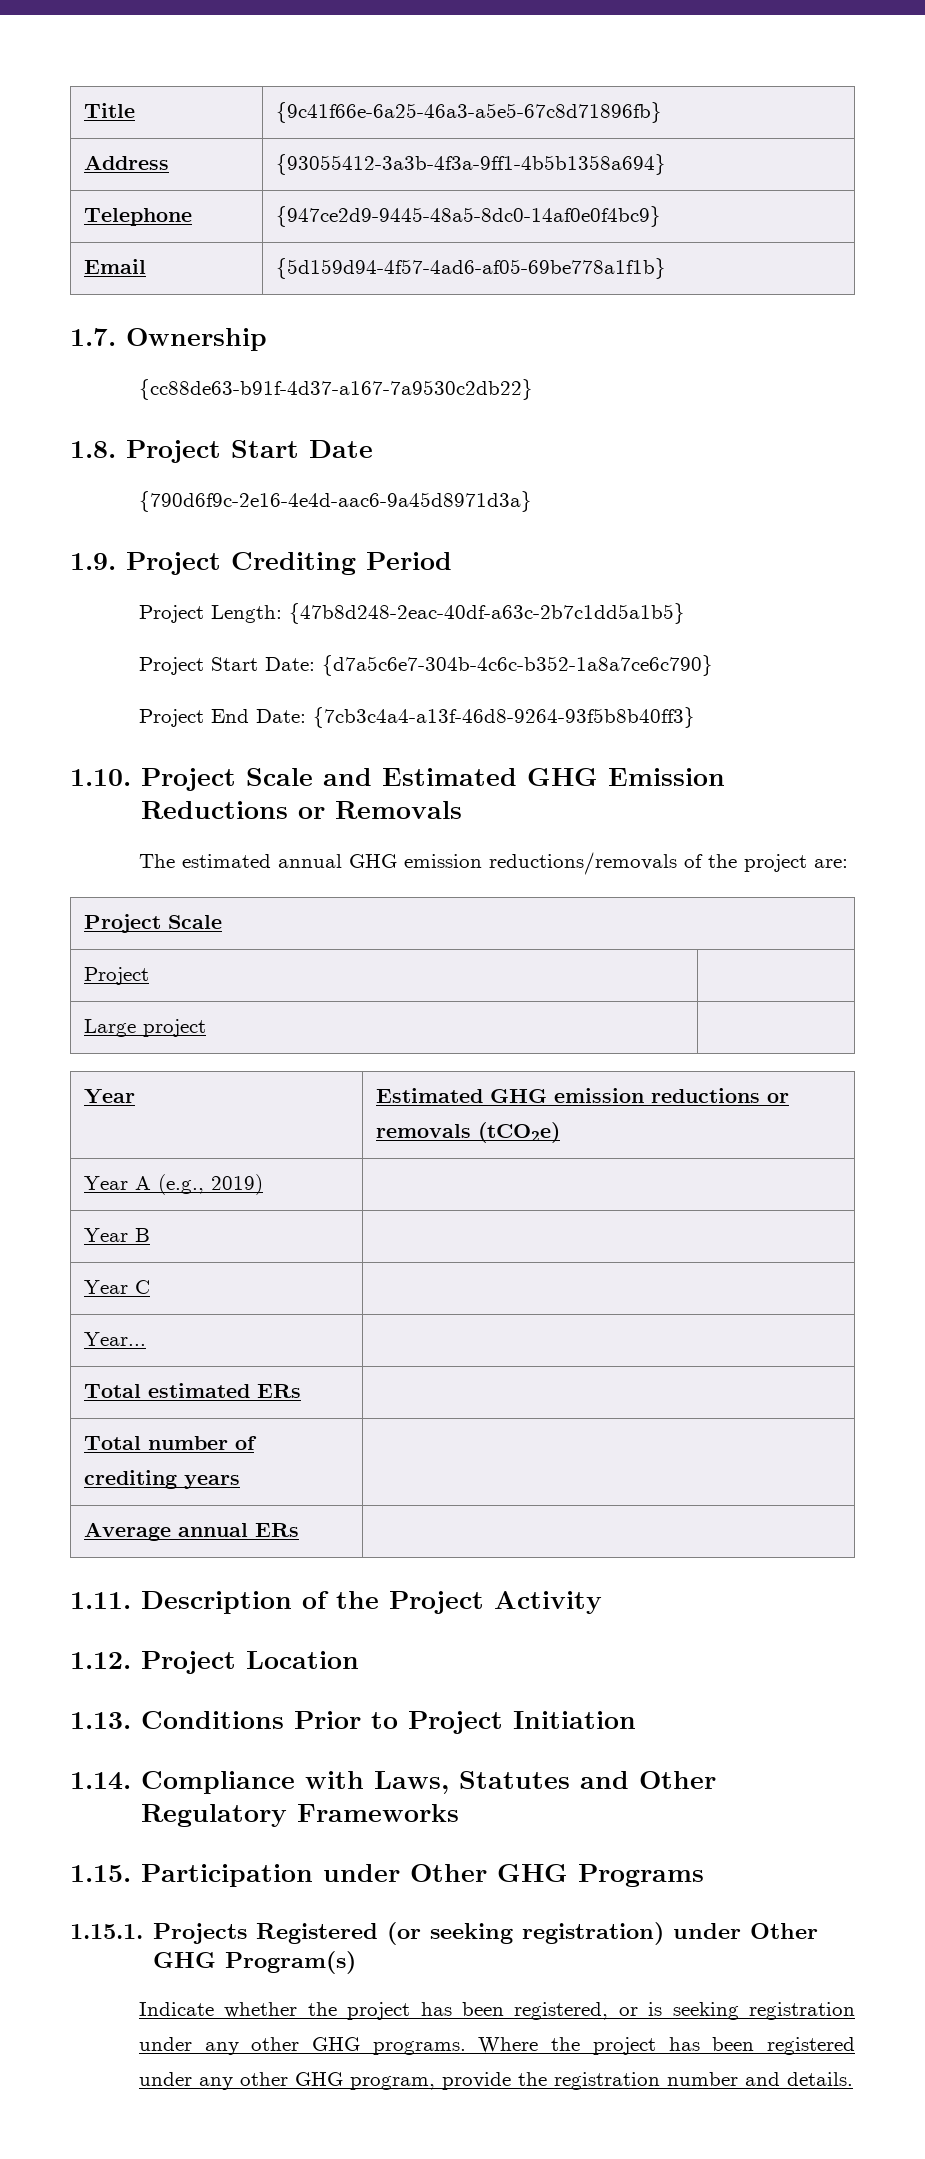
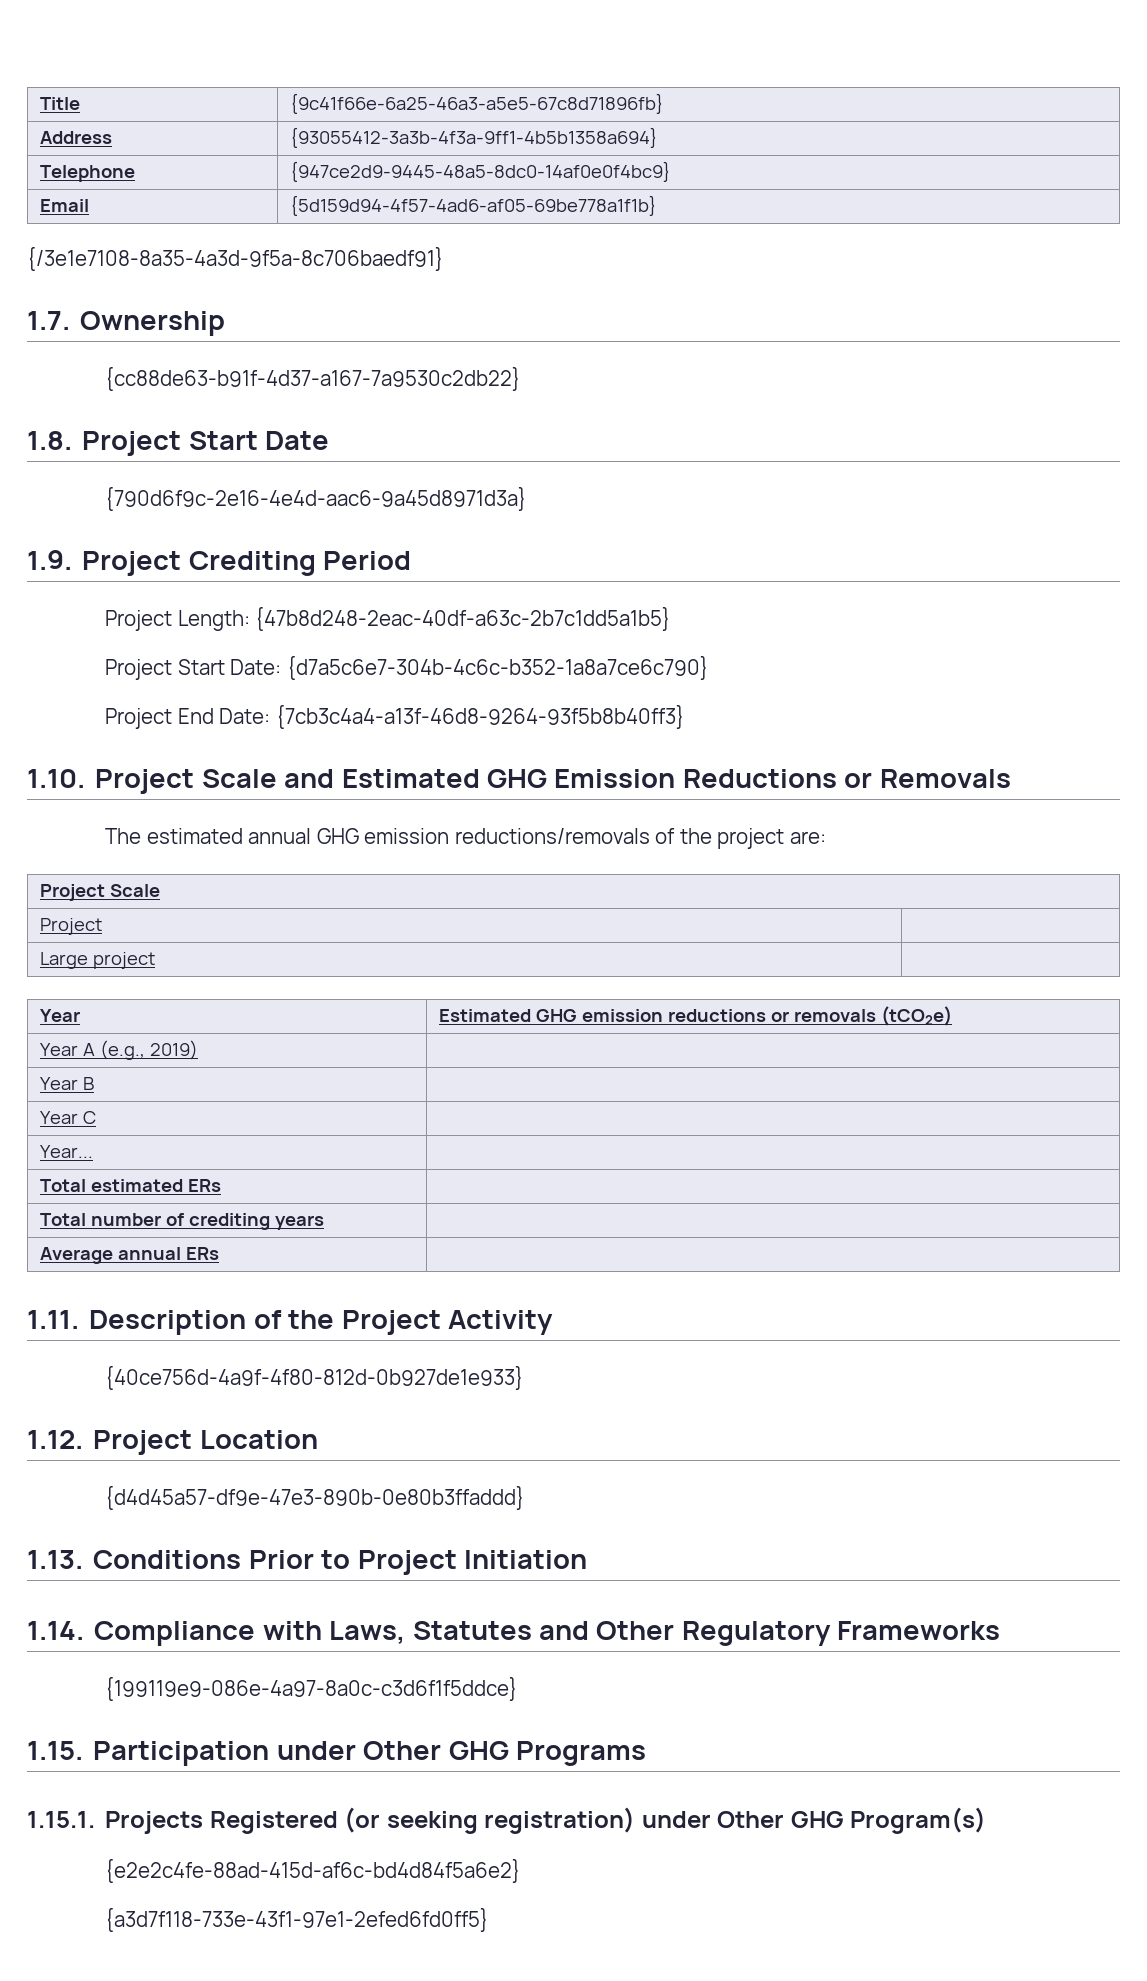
(666, 268) none -> [27,247,444,271] // {/3e1e7108-8a35-4a3d-9f5a-8c706baedf91}
(603, 1602) none -> [104,1366,524,1390] // {40ce756d-4a9f-4f80-812d-0b927de1e933}
(360, 1660) none -> [104,1486,525,1510] // {d4d45a57-df9e-47e3-890b-0e80b3ffaddd}
(460, 1813) none -> [104,1677,518,1701] // {199119e9-086e-4a97-8a0c-c3d6f1f5ddce}
[138,2002,856,2020] [138,2037,855,2055] [138,2072,853,2090] Indicate whether the project has been registered, or is seeking registration under any other GHG programs. Where the project has been registered under any other GHG program, provide the registration number and details. -> [104,1859,521,1883] [104,1908,489,1932] {e2e2c4fe-88ad-415d-af6c-bd4d84f5a6e2} // {a3d7f118-733e-43f1-97e1-2efed6fd0ff5}

